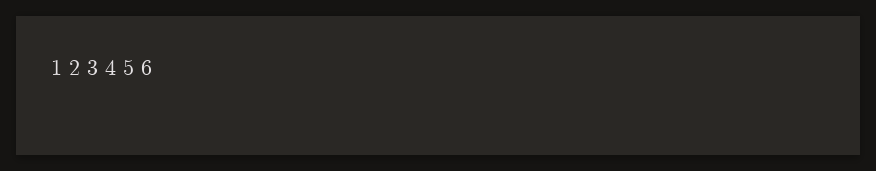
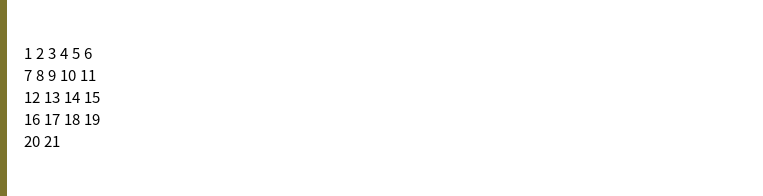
(152, 67) none -> [24,70,97,81] [24,92,101,103] [24,114,101,125] [24,136,61,147] // 7 8 9 10 11 // 12 13 14 15 // 16 17 18 19 // 20 21

